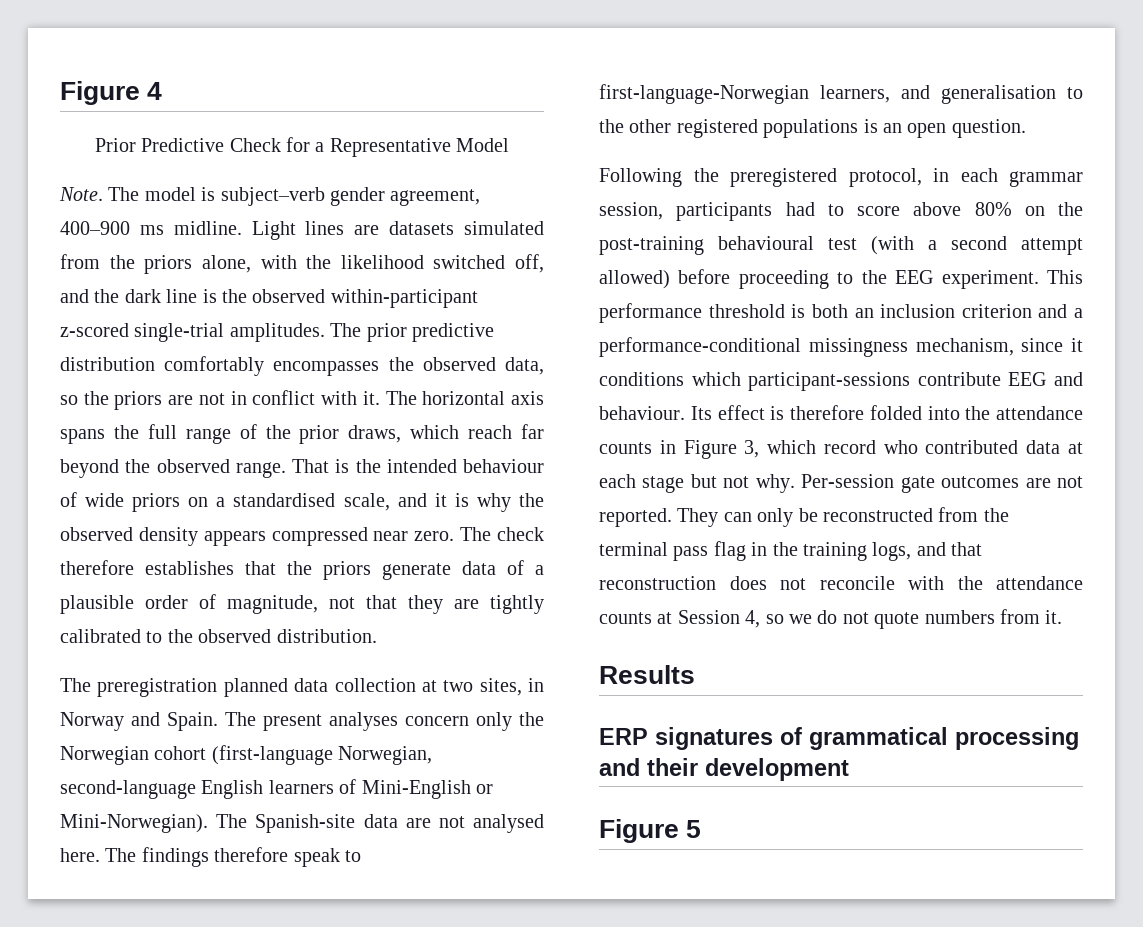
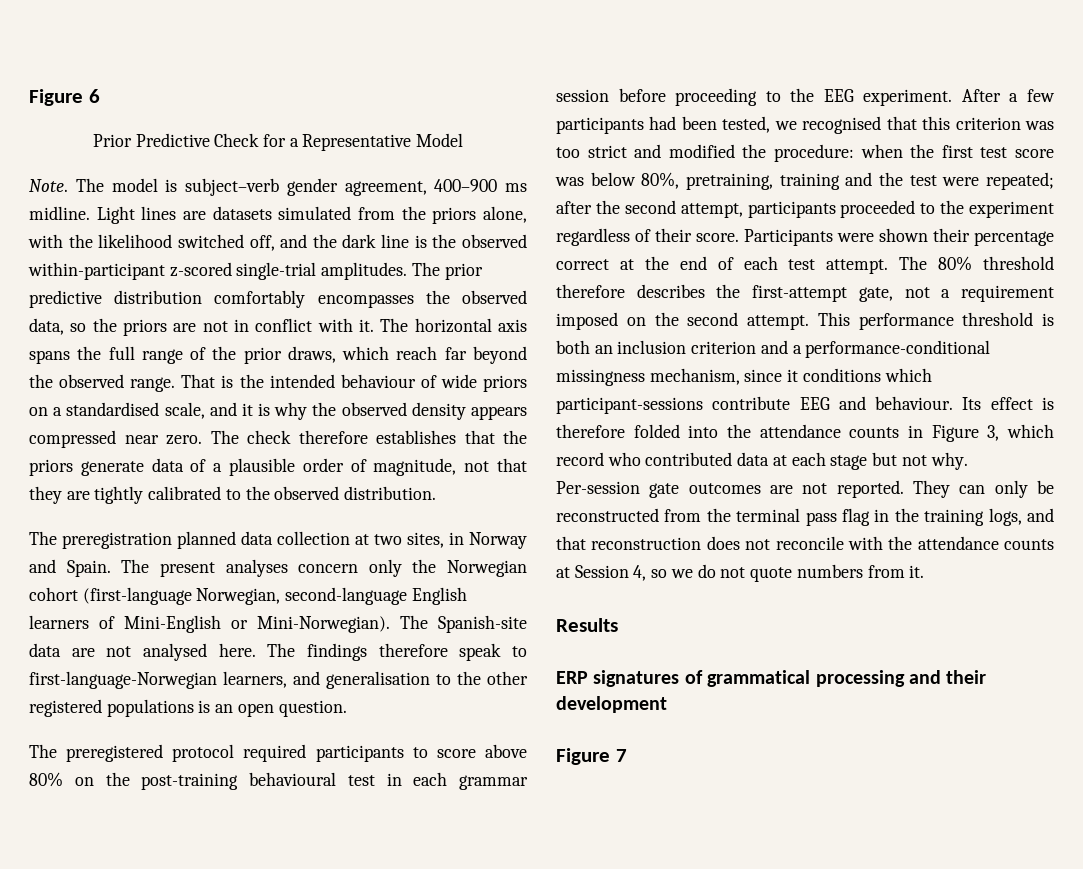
[60,81,163,105] Figure 4 -> [29,89,100,106] Figure 6
[599,168,1083,187] [599,202,815,221] Following the preregistered protocol, in each grammar session, participants had -> [29,744,404,762] The preregistered protocol required participants
[871,236,1083,255] [599,270,670,289] (with a second attempt allowed) -> [386,772,528,790] [556,89,609,102] in each grammar session
(1039, 279) none -> [961,89,1055,102] [556,116,1054,134] [556,144,1054,162] [555,172,1054,190] [556,200,1054,218] [556,228,1054,246] [556,256,1054,274] [556,284,1054,302] [556,312,809,330] After a few participants had been tested, we recognised that this criterion was too strict and modified the procedure: when the first test score was below 80%, pretraining, training and the test were repeated; after the second attempt, participants proceeded to the experiment regardless of their score. Participants were shown their percentage correct at the end of each test attempt. The 80% threshold therefore describes the first-attempt gate, not a requirement imposed on the second attempt.
[686,820,702,838] 5 -> [615,749,627,762] 7

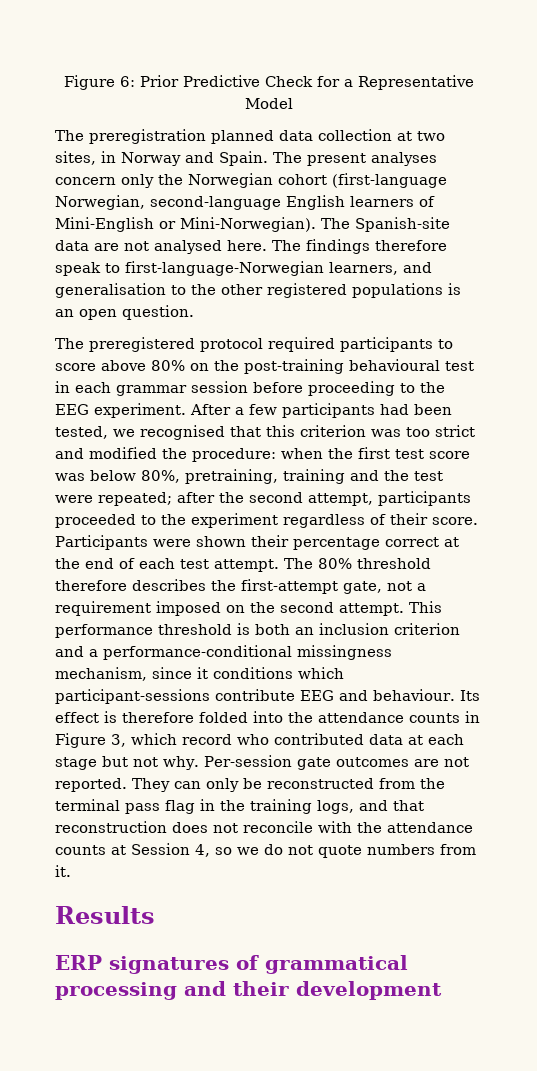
[29,89,100,106] Figure 6 // -> [63,75,135,90] Figure 6:
[29,178,527,196] [29,206,527,224] [28,234,527,251] [28,262,483,280] [29,290,527,308] [29,318,527,336] [29,346,527,364] [29,374,527,392] [29,402,527,420] [29,430,527,448] [29,458,527,476] [29,486,437,504] // Note. The model is subject–verb gender agreement, 400–900 ms midline. Light lines are datasets simulated from the priors alone, with the likelihood switched off, and the dark line is the observed within-participant z-scored single-trial amplitudes. The prior predictive distribution comfortably encompasses the observed data, so the priors are not in conflict with it. The horizontal axis spans the full range of the prior draws, which reach far beyond the observed range. That is the intended behaviour of wide priors on a standardised scale, and it is why the observed density appears compressed near zero. The check therefore establishes that the priors generate data of a plausible order of magnitude, not that they are tightly calibrated to the observed distribution. -> (293, 103) none
[556,748,627,765] // Figure 7 -> (442, 990) none

